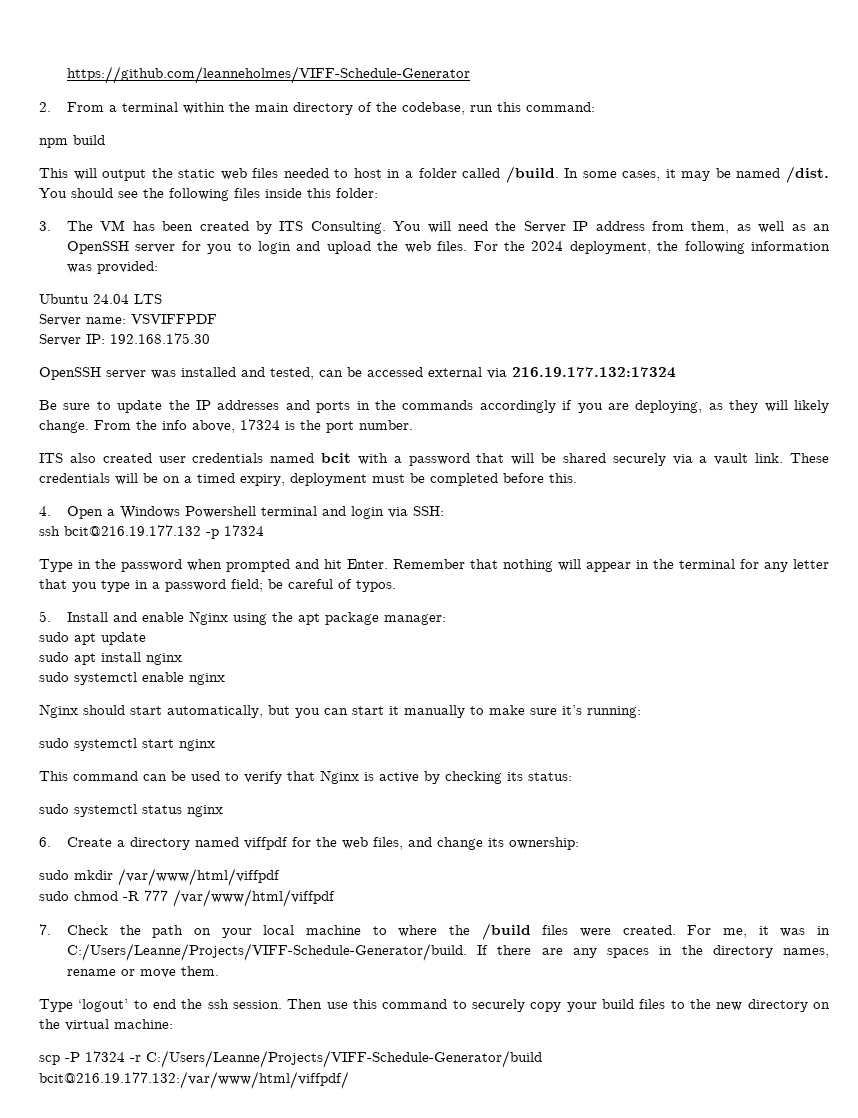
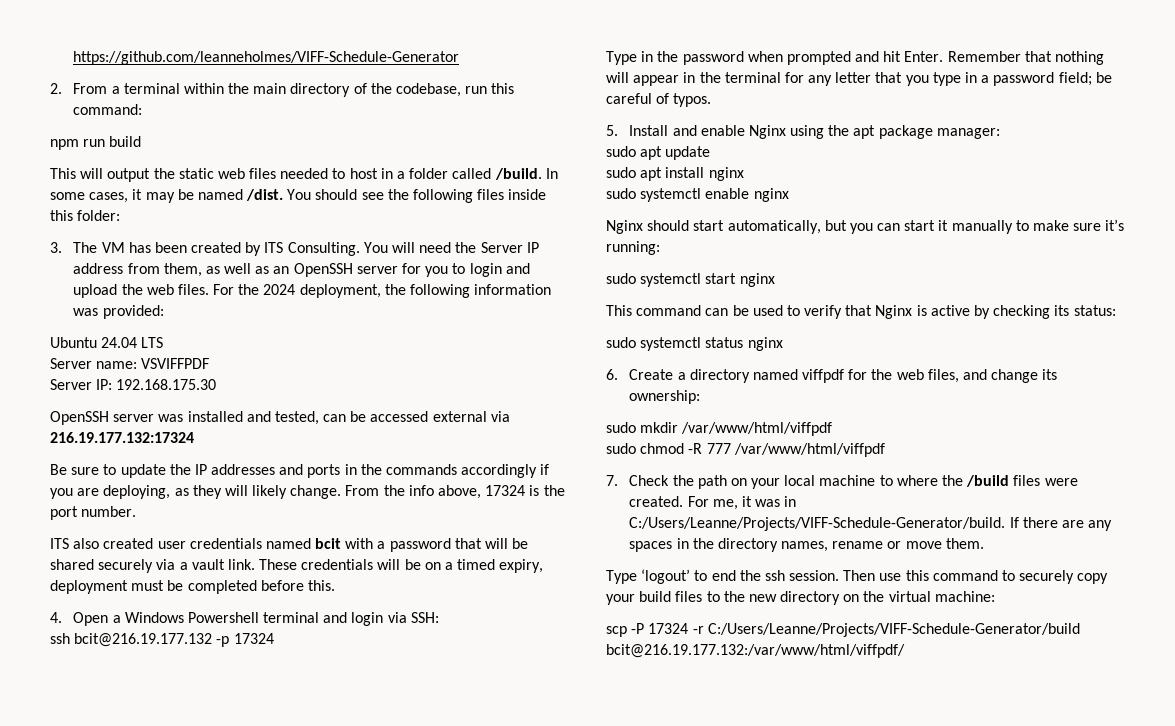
(68, 143) none -> [83,139,106,147] run

